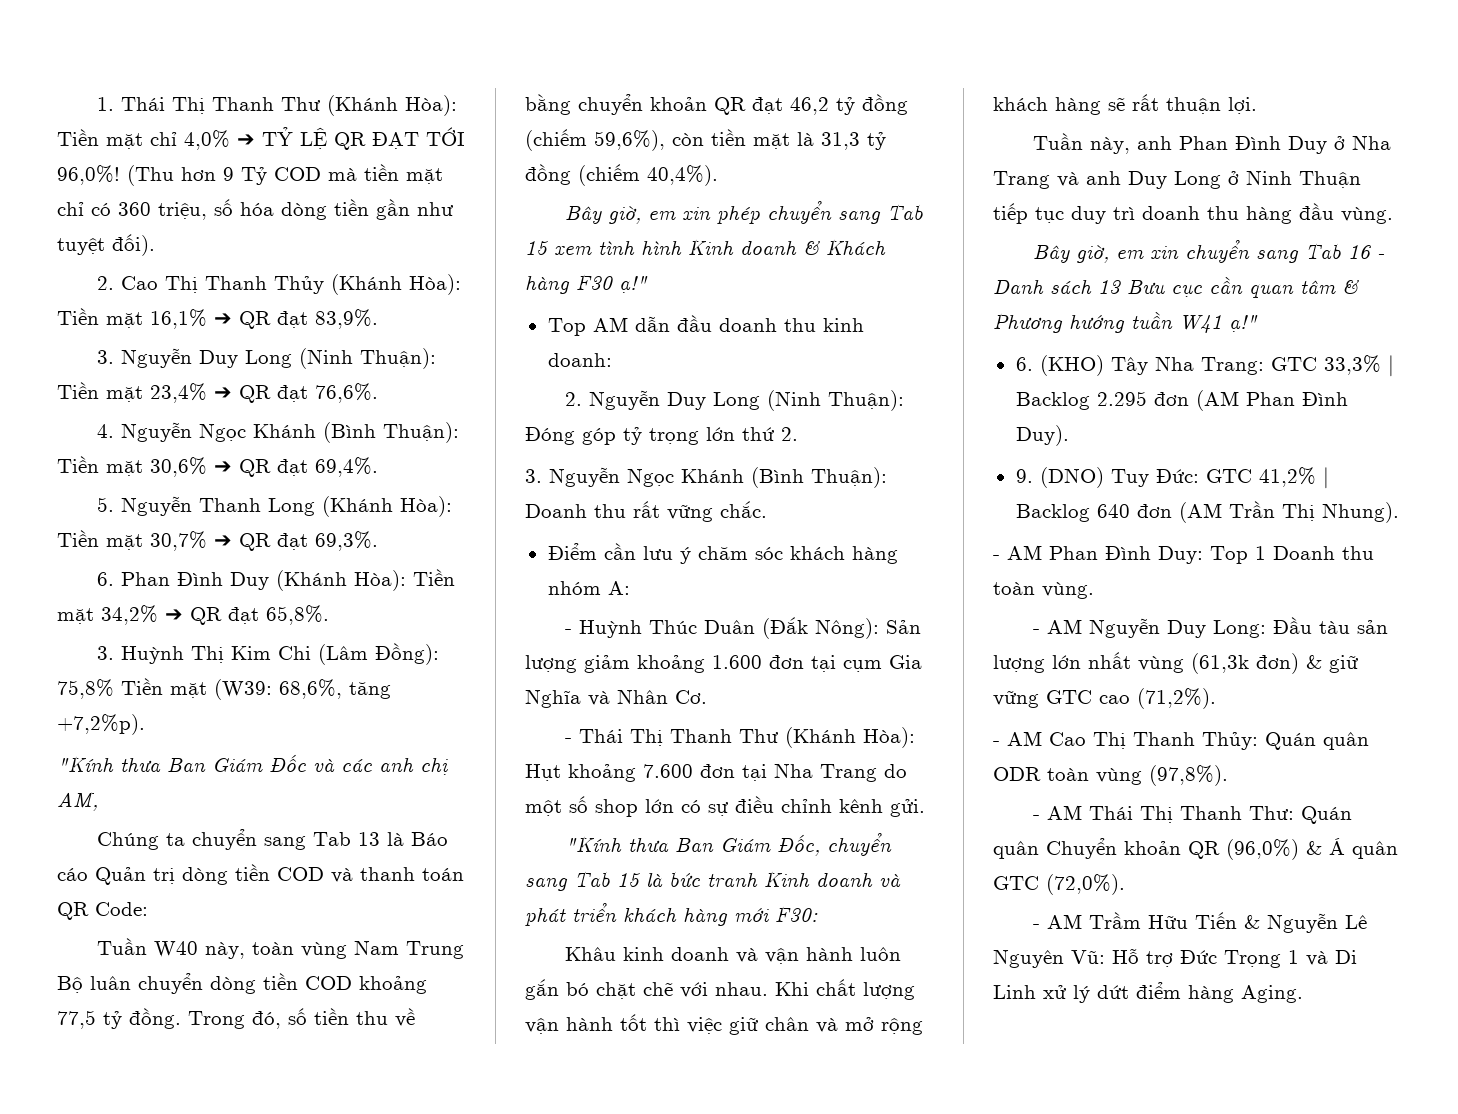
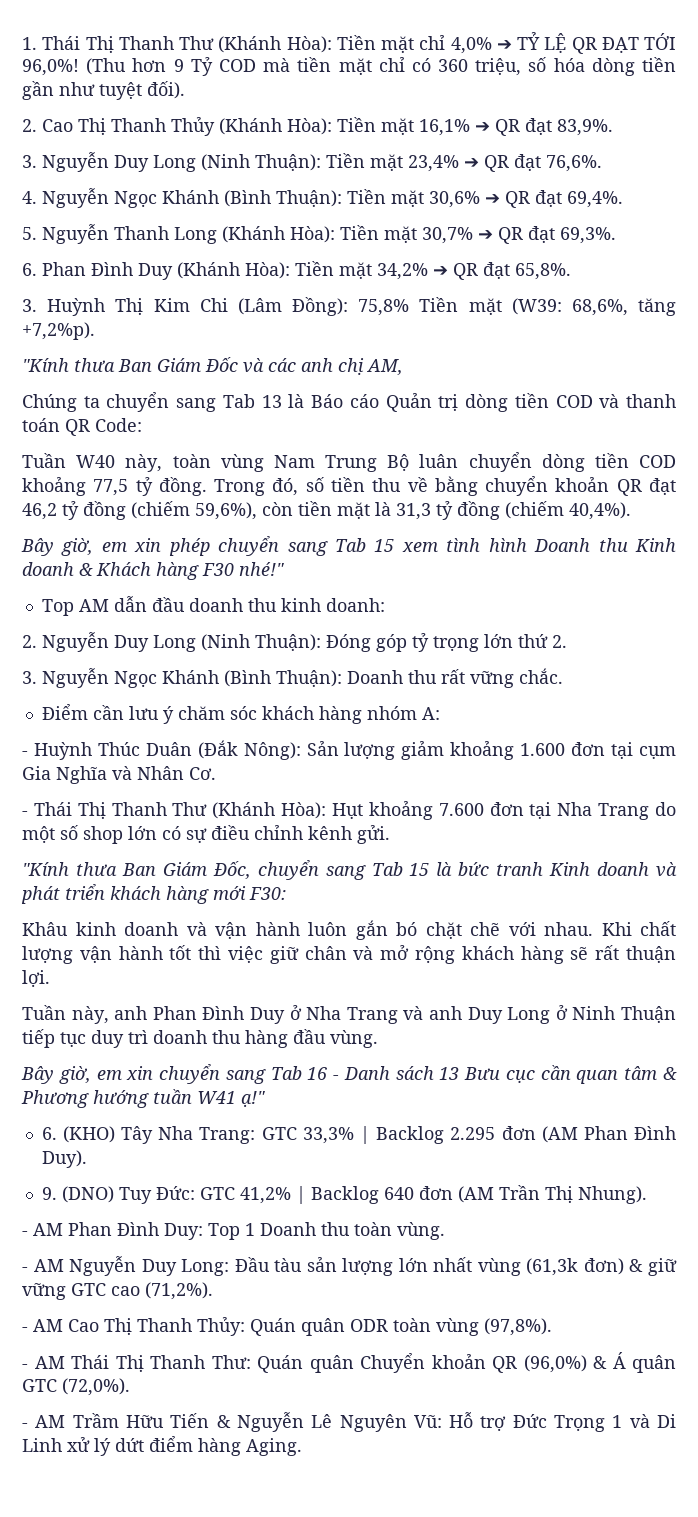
(682, 247) none -> [534,538,628,552] Doanh thu
[619,276,648,293] ạ!" -> [239,562,285,576] nhé!"

